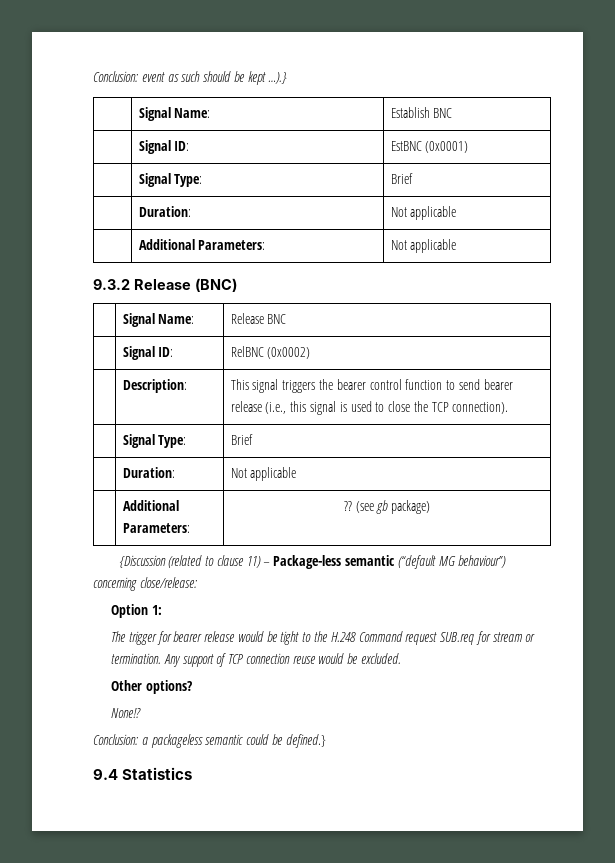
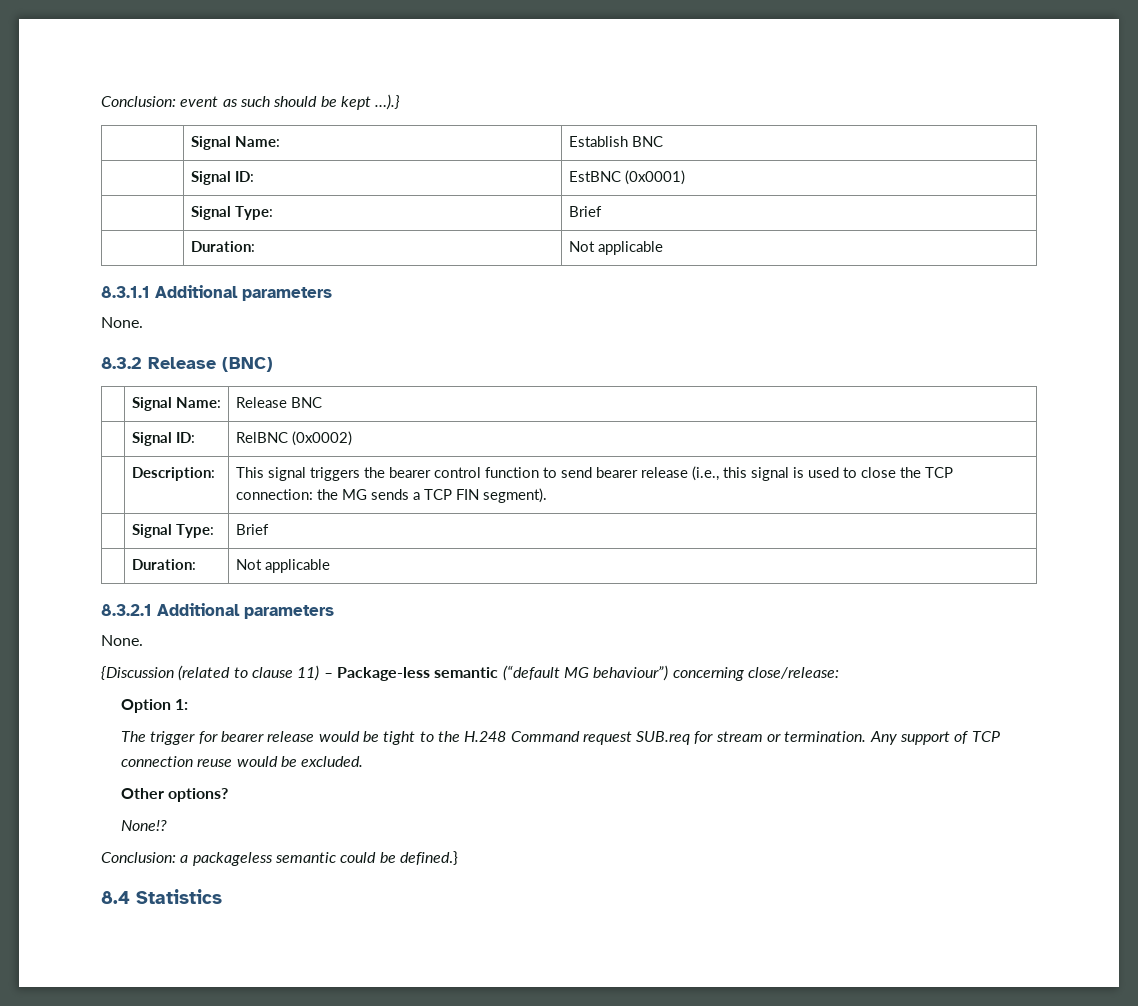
[138,239,266,250] [390,239,457,253] [93,279,130,290] // | Additional Parameters: | Not applicable // 9.3.2 -> [101,285,332,301] [101,317,143,328] [101,357,142,369] // 8.3.1.1 Additional parameters // None. // 8.3.2
[452,402,509,414] [122,434,187,448] [230,434,253,445] [122,467,175,478] [230,467,297,481] [122,500,179,511] [122,523,190,533] [343,500,431,514] connection). // | Signal Type: | Brief // | Duration: | Not applicable // | Additional Parameters: | ?? (see gb package) -> [235,488,547,503] [131,524,214,538] [235,524,269,535] [131,559,196,570] [235,559,330,573] [101,603,334,619] [101,635,143,646] connection: the MG sends a TCP FIN segment). // | Signal Type: | Brief // | Duration: | Not applicable // 8.3.2.1 Additional parameters // None.
[93,769,118,780] 9.4 -> [101,891,130,904] 8.4

